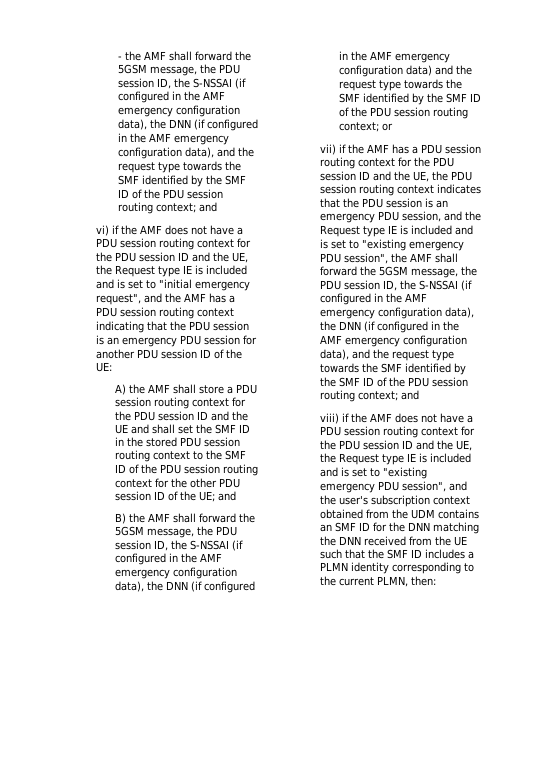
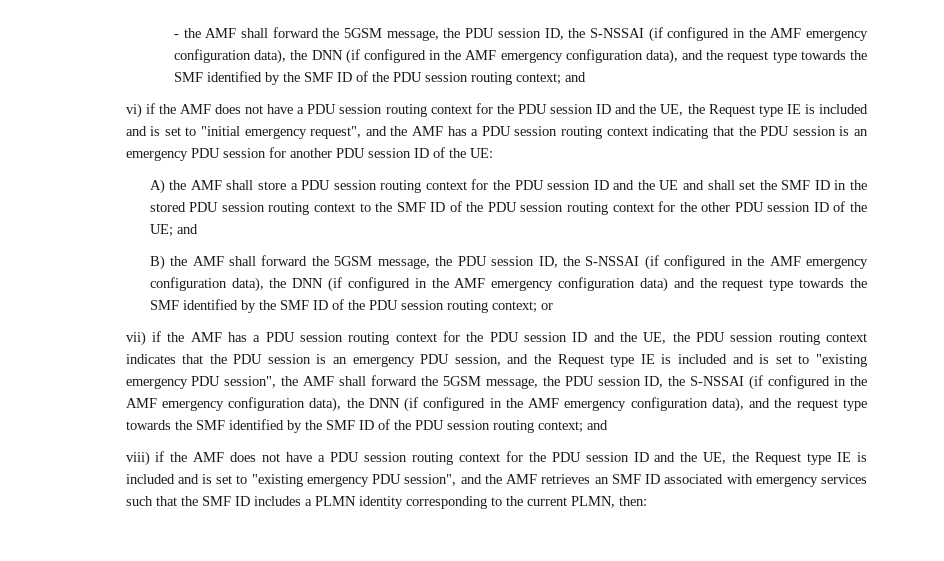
[338,495,470,507] [319,509,479,519] [319,522,479,534] [319,536,467,546] user's subscription context obtained from the UDM contains an SMF ID for the DNN matching the DNN received from the UE -> [506,474,868,487] AMF retrieves an SMF ID associated with emergency services

